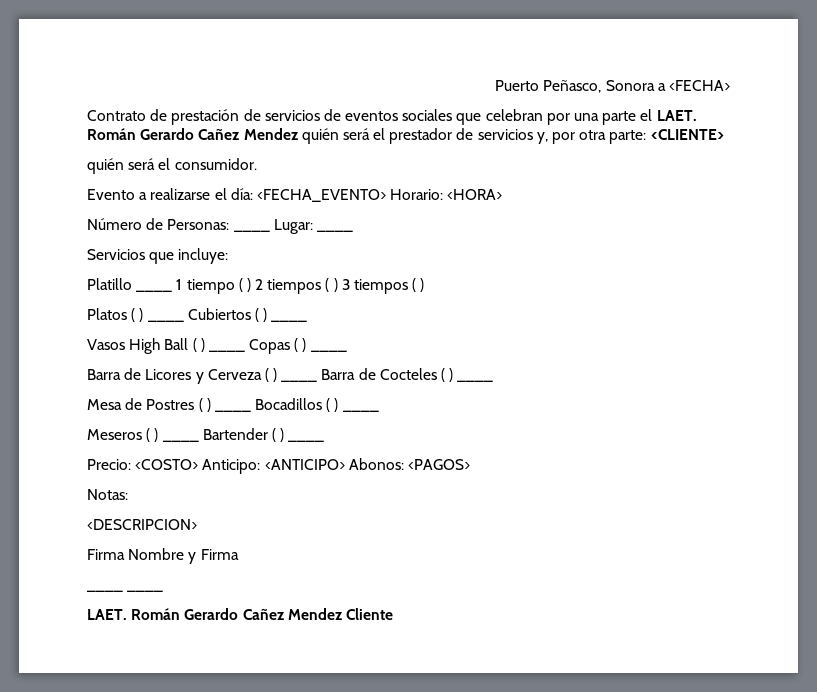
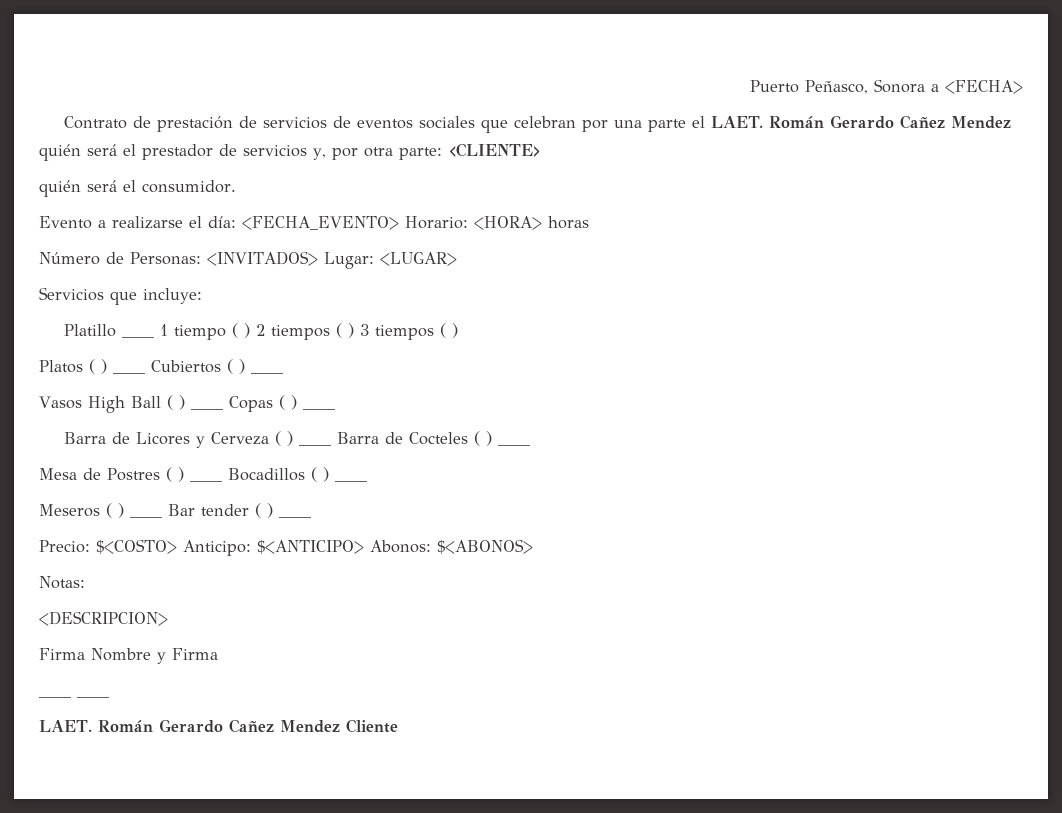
(503, 194) none -> [548,216,589,229] horas
[233,219,353,234] ____ Lugar: ____ -> [207,251,457,269] <INVITADOS> Lugar: <LUGAR>
[202,428,268,440] Bartender -> [168,504,249,516] Bar tender
[135,458,470,474] <COSTO> Anticipo: <ANTICIPO> Abonos: <PAGOS> -> [96,539,533,556] $<COSTO> Anticipo: $<ANTICIPO> Abonos: $<ABONOS>

